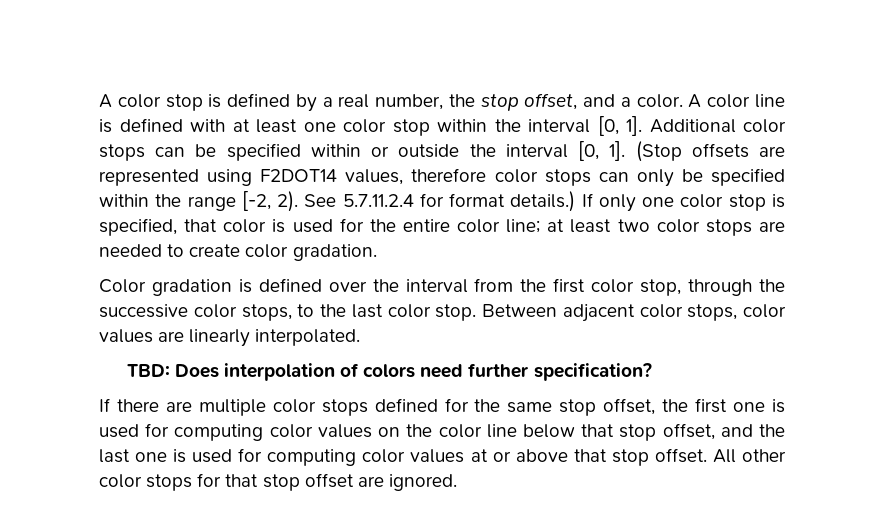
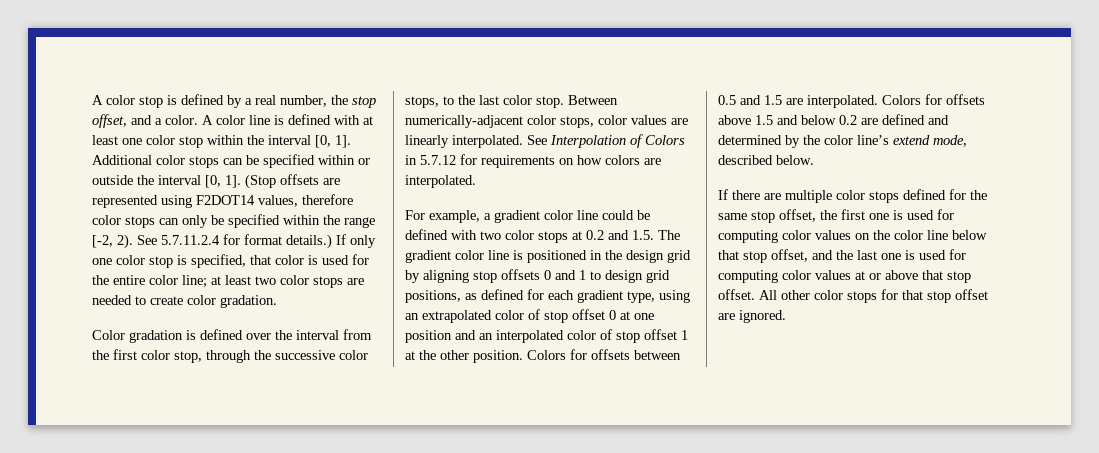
[562,304,635,322] adjacent -> [405,115,523,128] numerically-adjacent
[126,363,652,381] // TBD: Does interpolation of colors need further specification? -> [527,134,685,148] [405,154,661,168] [405,175,476,188] [405,210,650,223] [405,229,680,243] [405,250,691,263] [405,269,670,283] [405,289,690,303] [405,309,654,323] [405,329,688,343] [405,349,681,363] [718,94,985,108] [718,114,949,125] [718,135,967,148] [718,155,814,165] See Interpolation of Colors in 5.7.12 for requirements on how colors are interpolated. // For example, a gradient color line could be defined with two color stops at 0.2 and 1.5. The gradient color line is positioned in the design grid by aligning stop offsets 0 and 1 to design grid positions, as defined for each gradient type, using an extrapolated color of stop offset 0 at one position and an interpolated color of stop offset 1 at the other position. Colors for offsets between 0.5 and 1.5 are interpolated. Colors for offsets above 1.5 and below 0.2 are defined and determined by the color line’s extend mode, described below.

